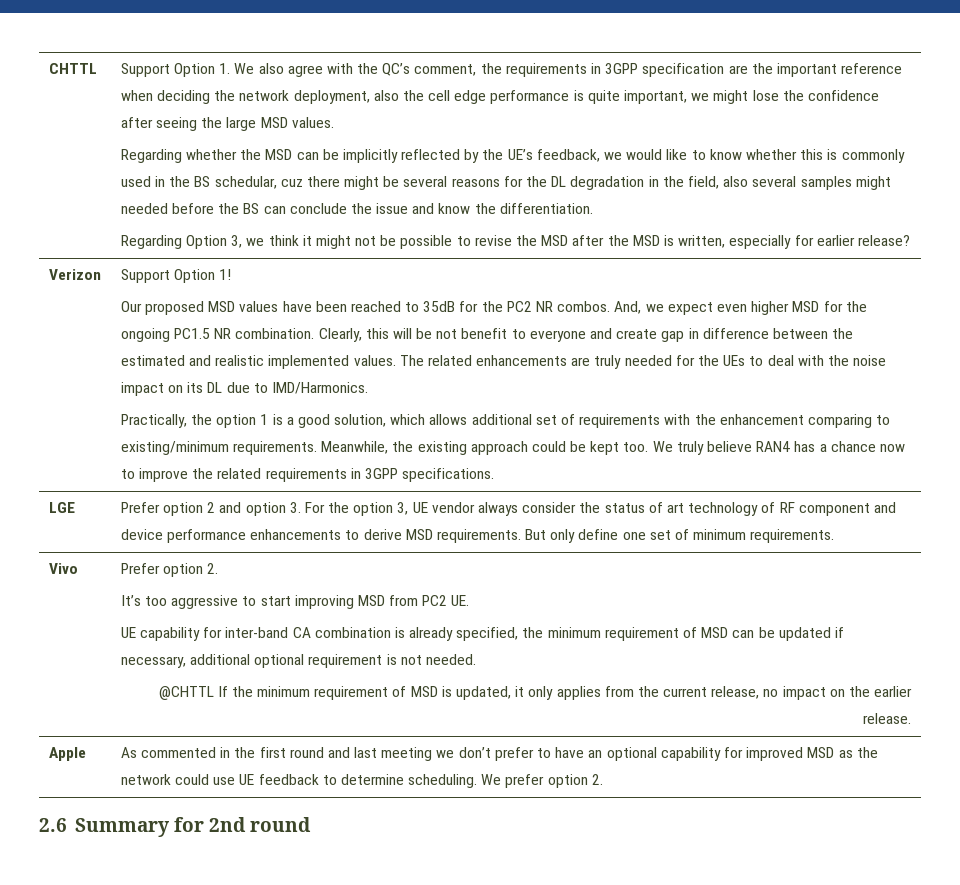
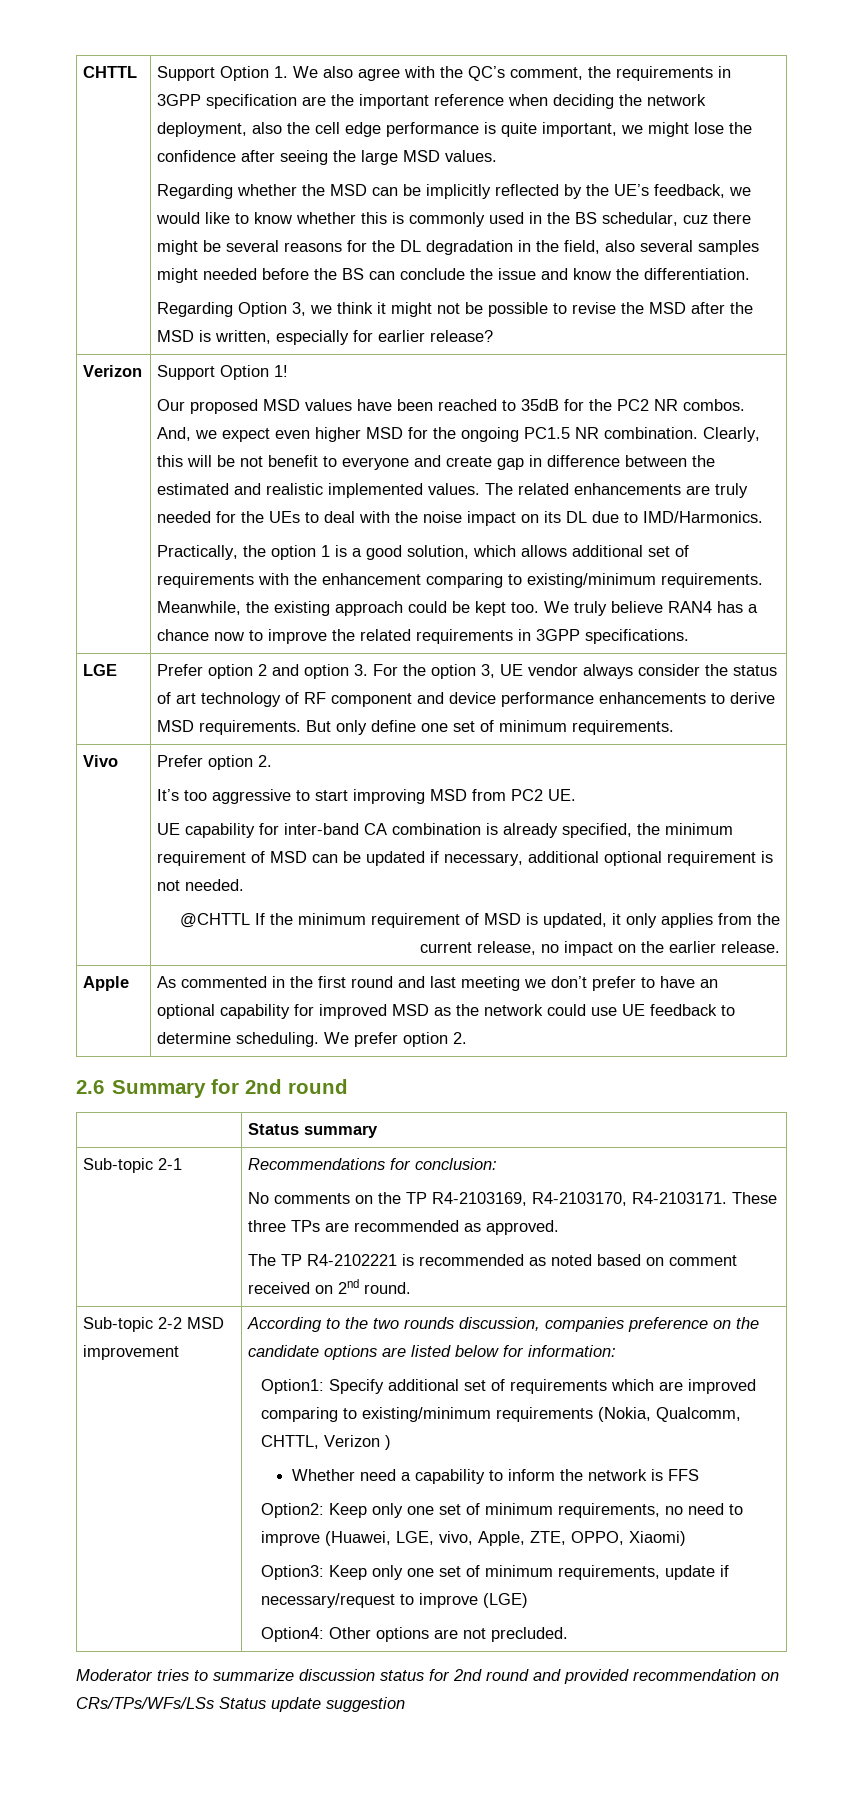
(312, 824) none -> [248,1123,379,1138] [83,1158,183,1173] [248,1158,498,1170] [248,1192,778,1206] [248,1220,560,1235] [248,1254,738,1266] [248,1279,412,1294] [83,1317,225,1332] [83,1345,180,1360] [247,1317,760,1332] [248,1345,617,1360] [260,1379,756,1394] [260,1407,741,1422] [260,1435,391,1450] [291,1469,699,1484] [260,1503,743,1518] [260,1531,686,1546] [260,1565,729,1580] [260,1593,528,1608] [260,1627,568,1642] [76,1669,779,1684] [76,1697,405,1712] // | Status summary // Sub-topic 2-1 | Recommendations for conclusion: // No comments on the TP R4-2103169, R4-2103170, R4-2103171. These three TPs are recommended as approved. // The TP R4-2102221 is recommended as noted based on comment received on 2nd round. // Sub-topic 2-2 MSD improvement | According to the two rounds discussion, companies preference on the candidate options are listed below for information: // Option1: Specify additional set of requirements which are improved comparing to existing/minimum requirements (Nokia, Qualcomm, CHTTL, Verizon ) // Whether need a capability to inform the network is FFS // Option2: Keep only one set of minimum requirements, no need to improve (Huawei, LGE, vivo, Apple, ZTE, OPPO, Xiaomi) // Option3: Keep only one set of minimum requirements, update if necessary/request to improve (LGE) // Option4: Other options are not precluded. // Moderator tries to summarize discussion status for 2nd round and provided recommendation on CRs/TPs/WFs/LSs Status update suggestion

